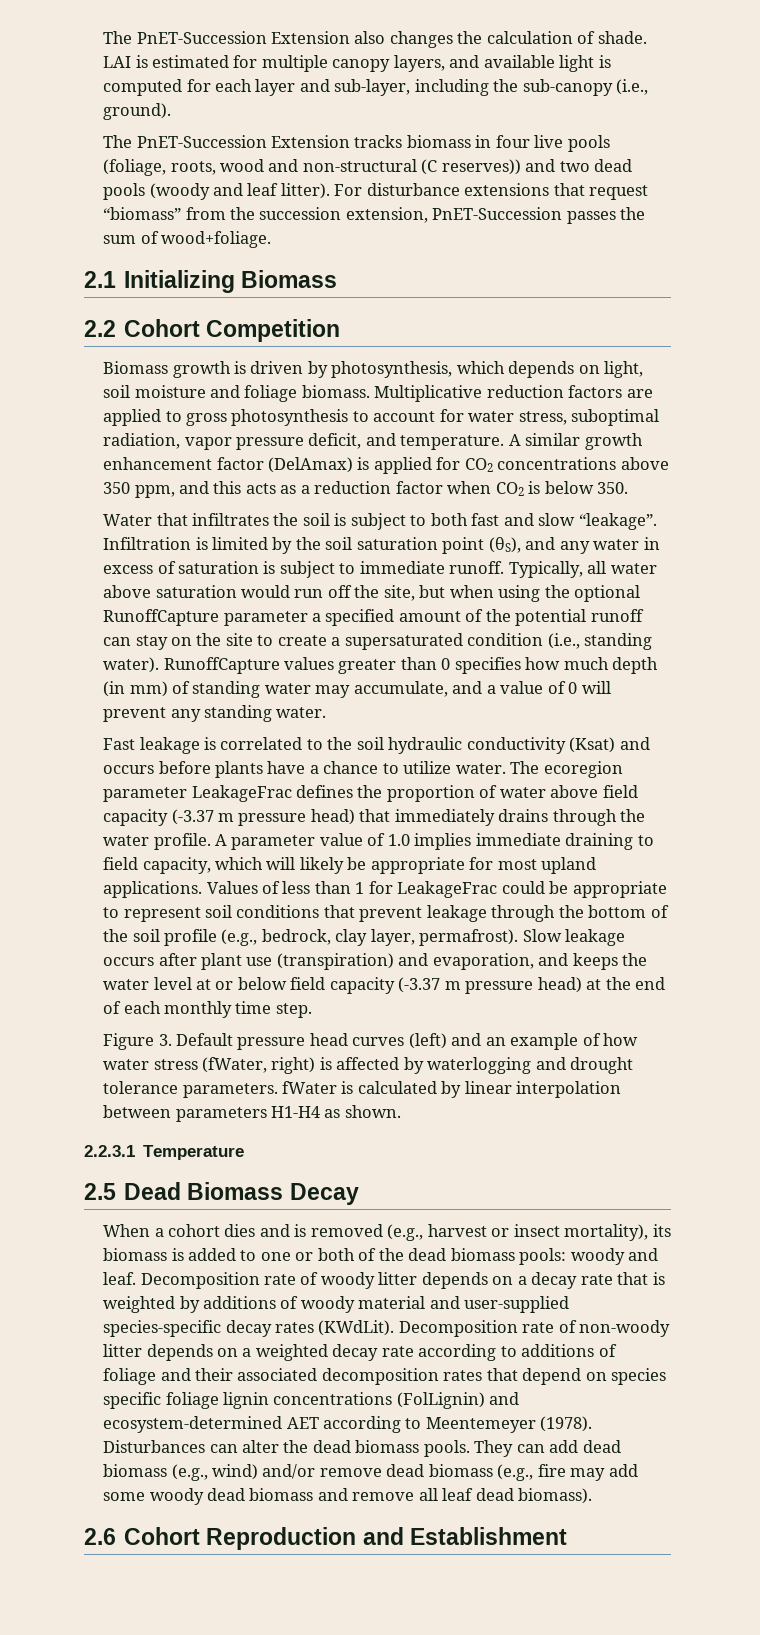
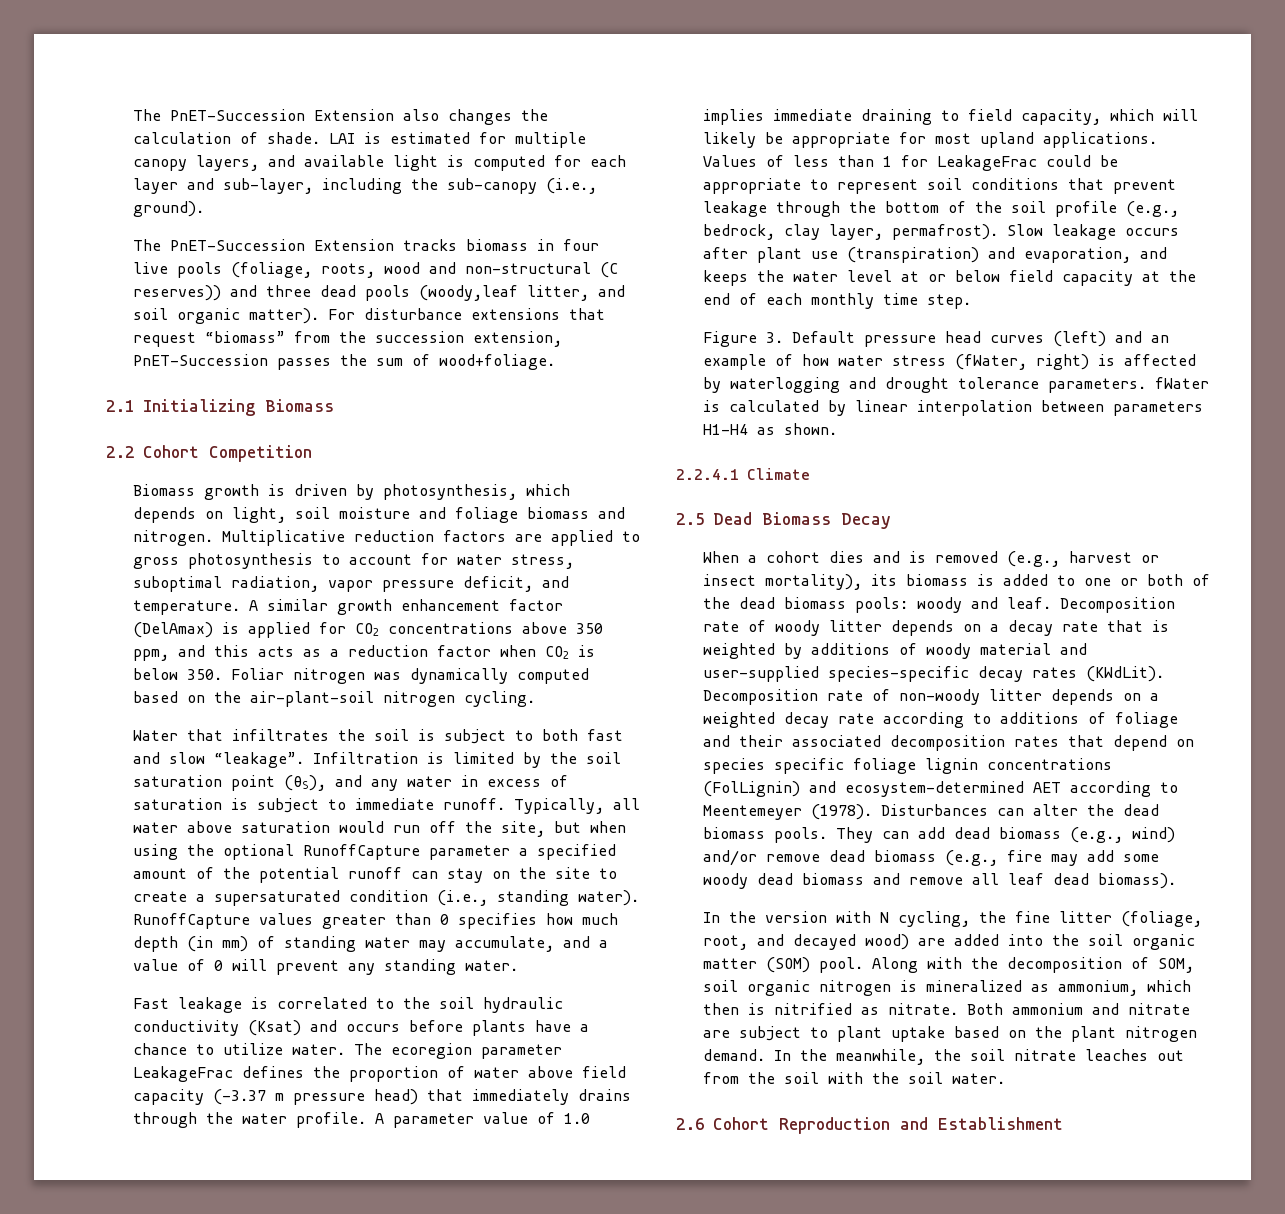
[559,161,590,172] two -> [266,285,312,297] three
[149,183,330,200] (woody and leaf litter). -> [419,285,626,301] [133,308,320,324] (woody,leaf litter, and soil organic matter).
[301,385,370,398] biomass. -> [527,507,626,519] [133,530,214,546] biomass and nitrogen.
(628, 488) none -> [231,668,590,684] [133,691,536,707] Foliar nitrogen was dynamically computed based on the air-plant-soil nitrogen cycling.
[398,977,582,994] (-3.37 m pressure head) -> (1134, 278) none
[84,1145,245,1160] 2.2.3.1 Temperature -> [676,468,810,480] 2.2.4.1 Climate
(593, 1496) none -> [703,911,1203,927] [703,934,1196,950] [703,957,1195,973] [703,980,1192,996] [703,1003,1191,1015] [703,1026,1198,1042] [703,1049,1185,1065] [703,1072,1006,1084] // In the version with N cycling, the fine litter (foliage, root, and decayed wood) are added into the soil organic matter (SOM) pool. Along with the decomposition of SOM, soil organic nitrogen is mineralized as ammonium, which then is nitrified as nitrate. Both ammonium and nitrate are subject to plant uptake based on the plant nitrogen demand. In the meanwhile, the soil nitrate leaches out from the soil with the soil water.

